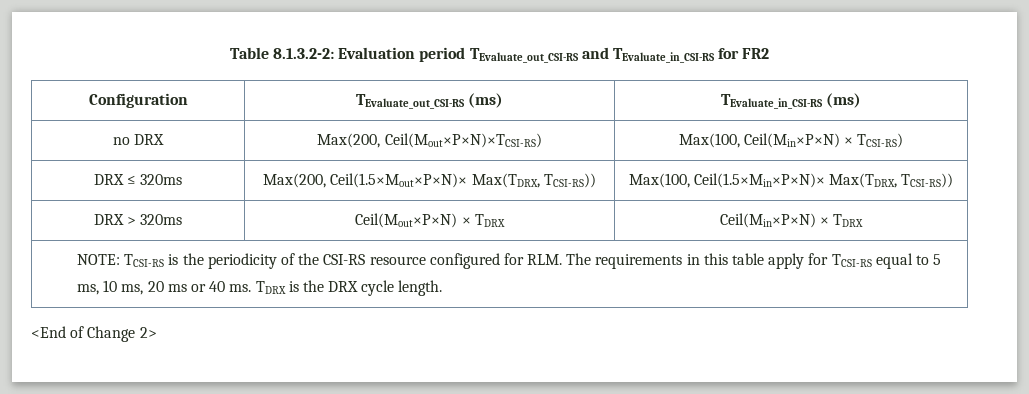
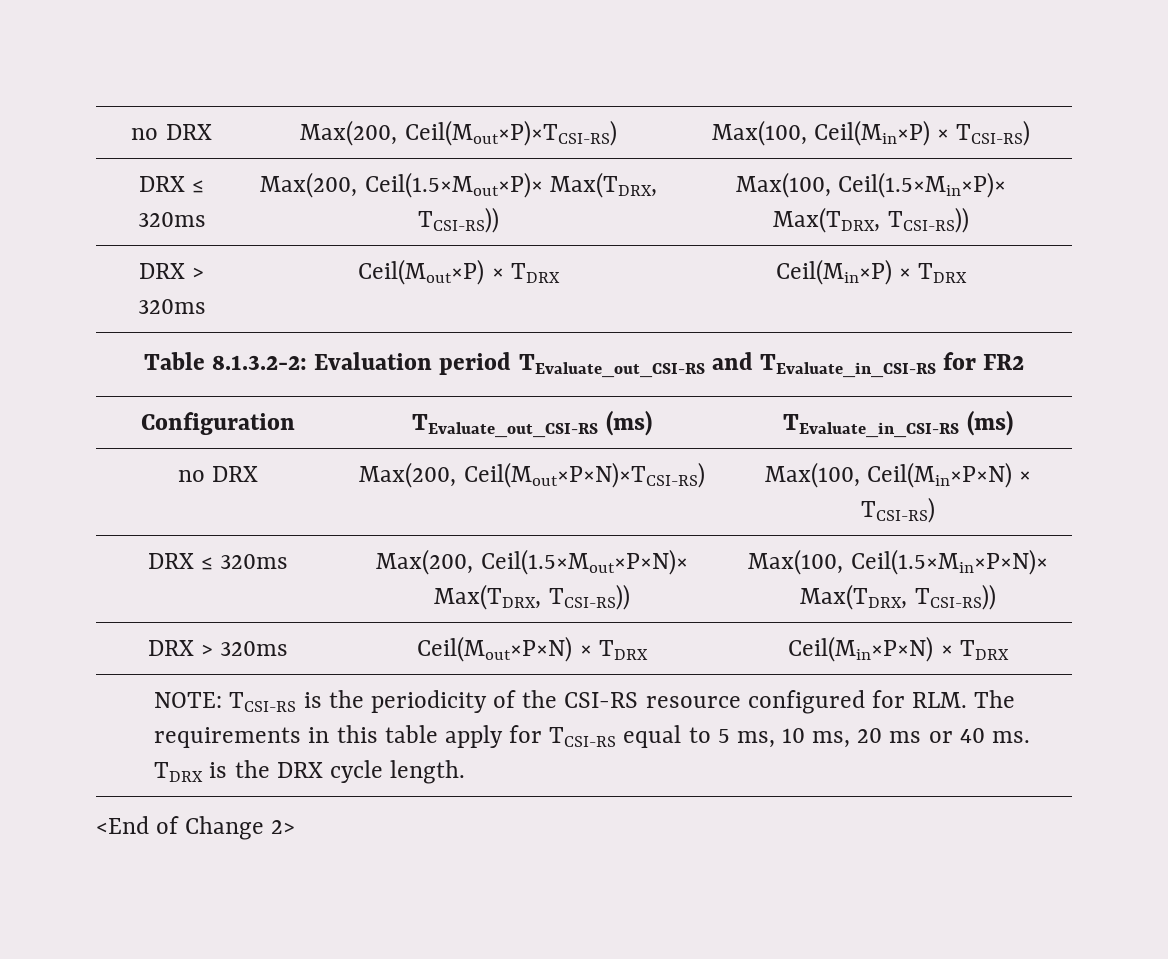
(229, 53) none -> [131,124,212,140] [300,120,617,146] [711,120,1031,146] [138,176,205,193] [137,212,206,227] [260,172,657,198] [418,207,499,233] [735,172,1007,198] [773,207,969,233] [138,263,205,279] [137,299,206,314] [358,259,560,285] [775,259,968,285] no DRX | Max(200, Ceil(Mout×P)×TCSI-RS) | Max(100, Ceil(Min×P) × TCSI-RS) // DRX ≤ 320ms | Max(200, Ceil(1.5×Mout×P)× Max(TDRX, TCSI-RS)) | Max(100, Ceil(1.5×Min×P)× Max(TDRX, TCSI-RS)) // DRX > 320ms | Ceil(Mout×P) × TDRX | Ceil(Min×P) × TDRX //

